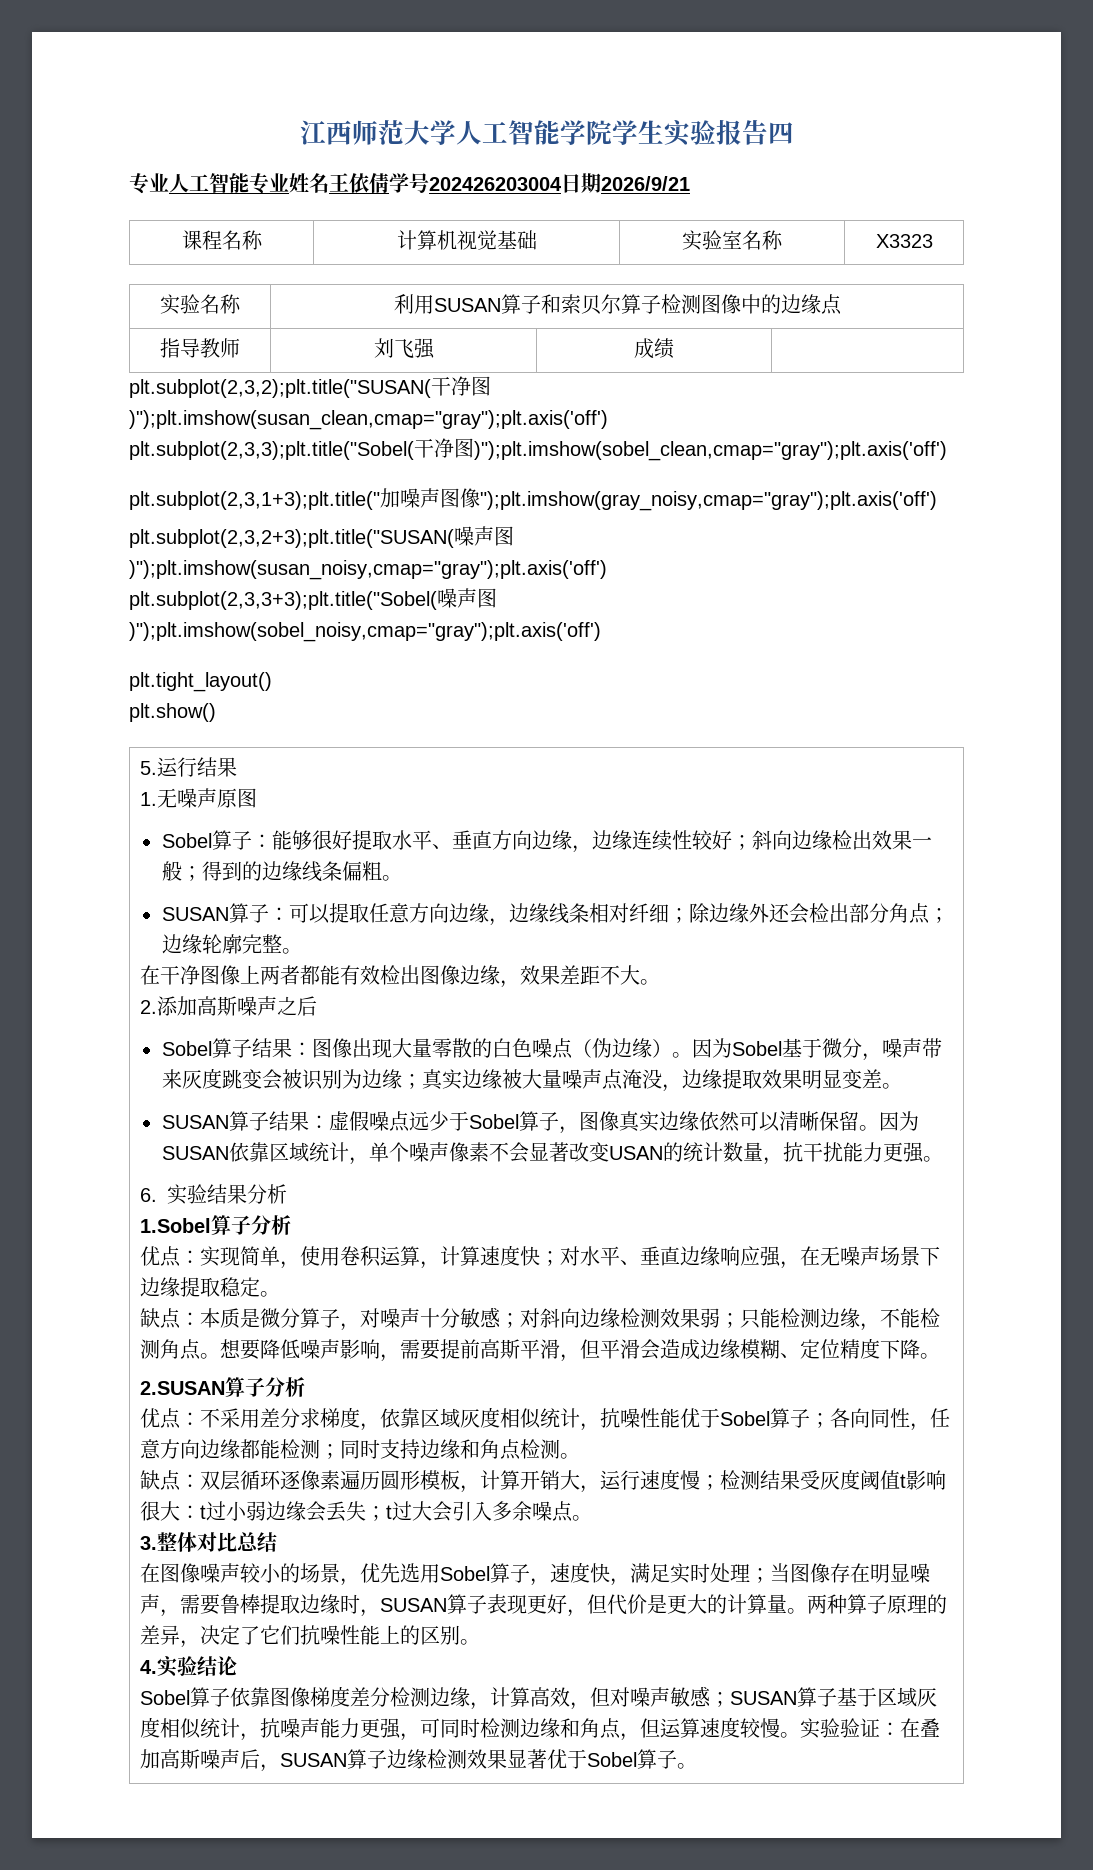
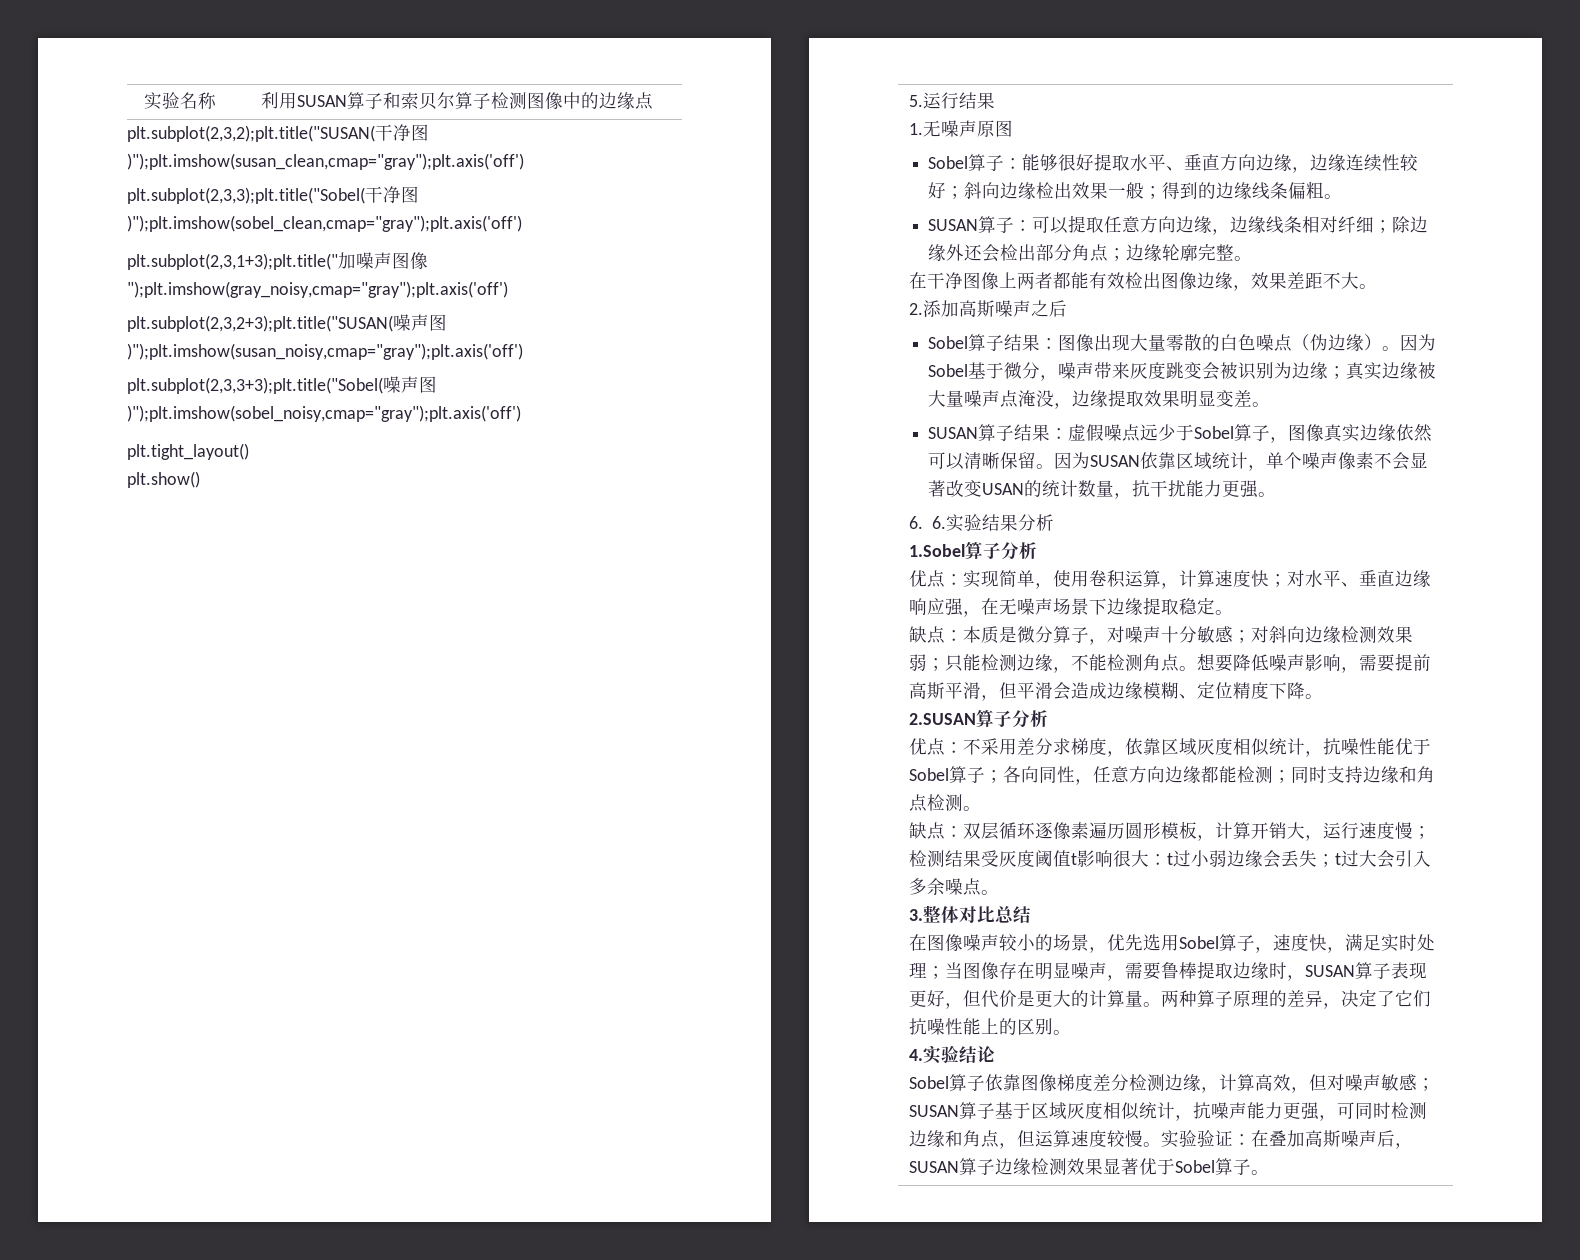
[299,120,794,146] [129,172,690,194] [181,230,263,250] [396,230,537,250] [682,230,783,251] [875,234,933,248] 江西师范大学人工智能学院学生实验报告四 // 专业人工智能专业姓名王依倩学号202426203004日期2026/9/21 // 课程名称 | 计算机视觉基础 | 实验室名称 | X3323 // -> (143, 101) none
[160,338,240,358] [373,338,435,359] [634,338,674,359] // 指导教师 | 刘飞强 | 成绩 | -> (653, 101) none
(157, 1195) none -> [931,516,946,529] 6.

